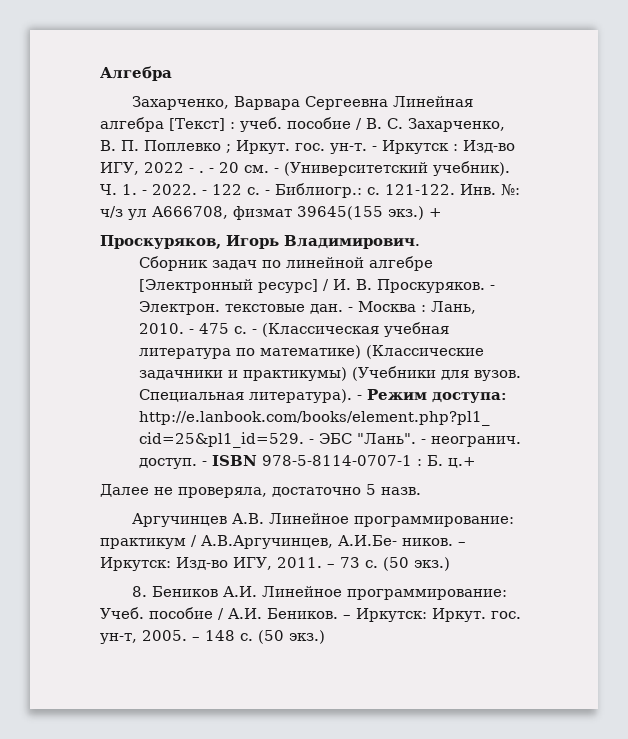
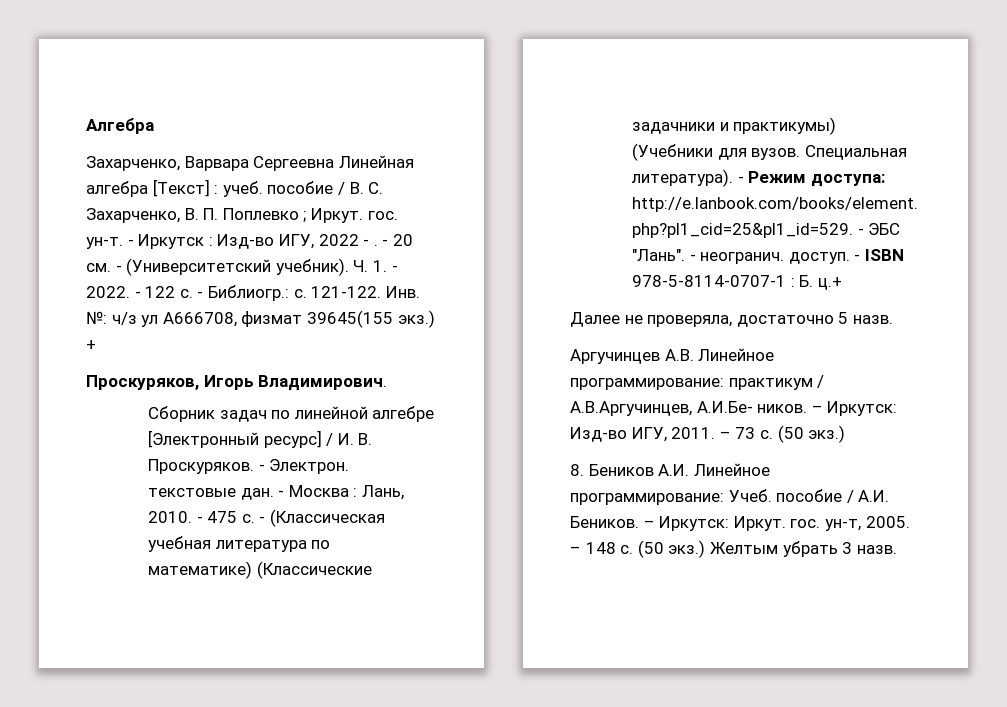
(325, 637) none -> [709,541,897,557] Желтым убрать 3 назв.

